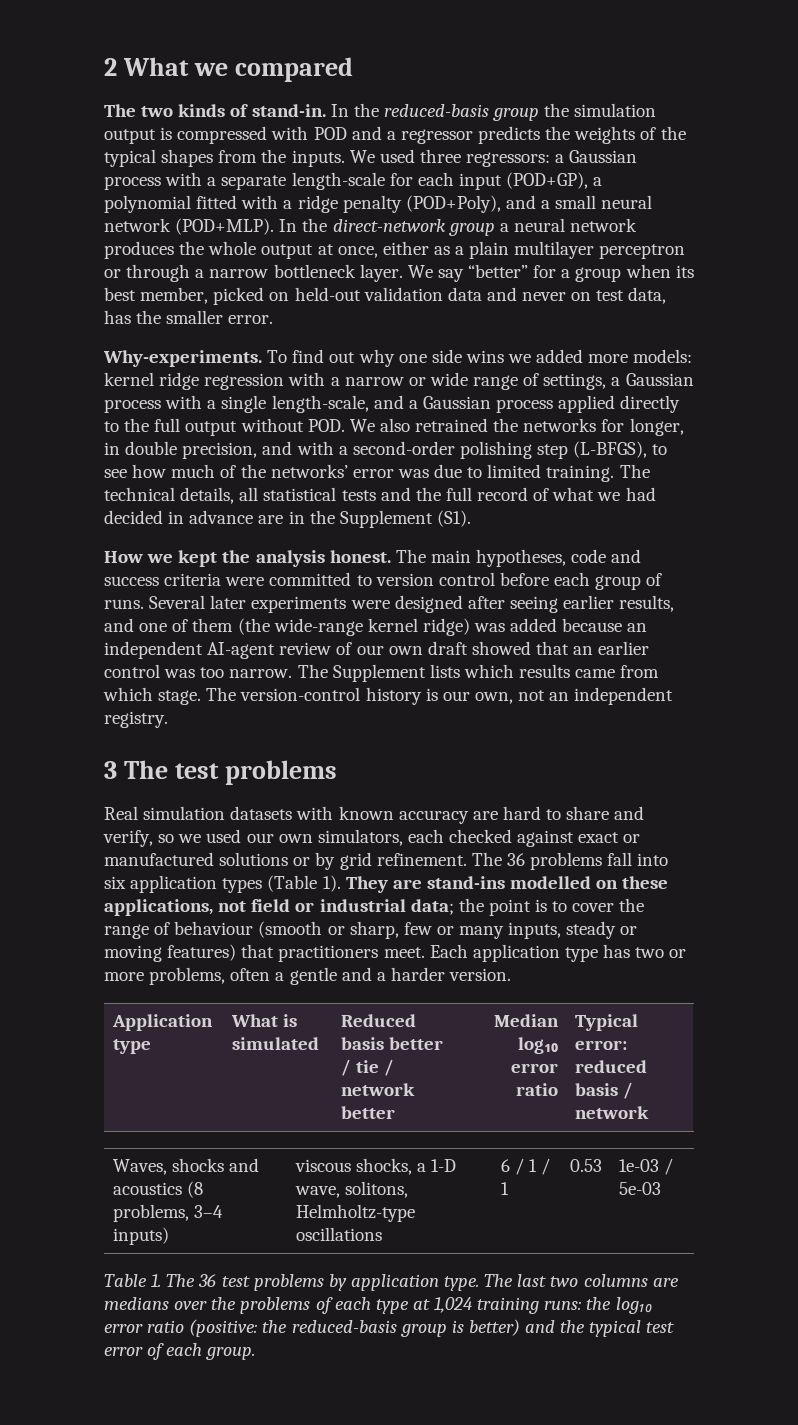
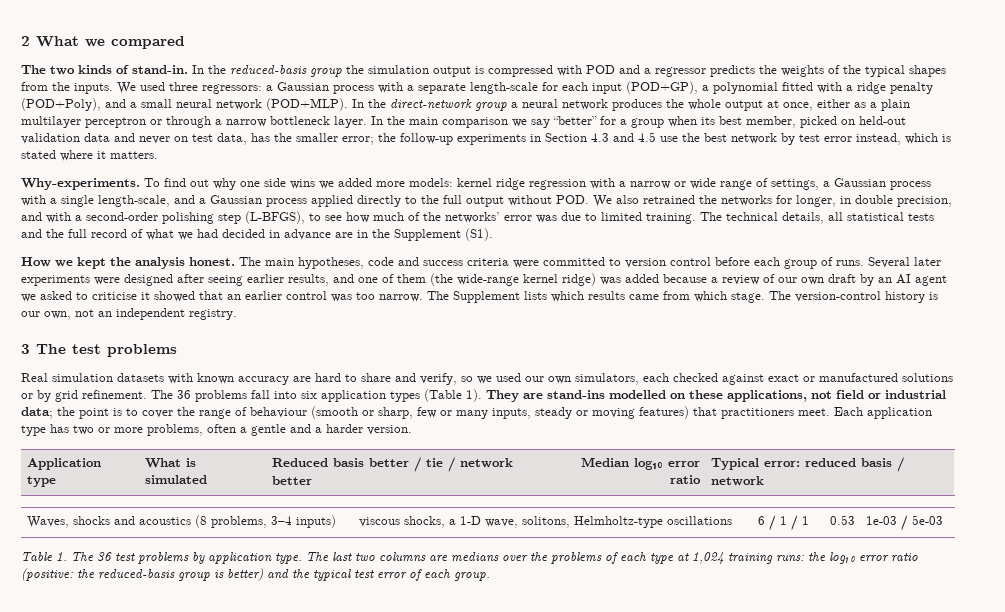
[407,265,433,278] We -> [371,116,527,128] In the main comparison we
[228,315,274,324] error. -> [342,132,951,145] [21,150,158,161] error; the follow-up experiments in Section 4.3 and 4.5 use the best network by test error instead, which is stated where it matters.
[627,623,648,632] [104,641,276,659] an independent AI-agent -> [711,277,718,283] a
(468, 648) none -> [860,274,947,286] [21,291,150,302] by an AI agent we asked to criticise it

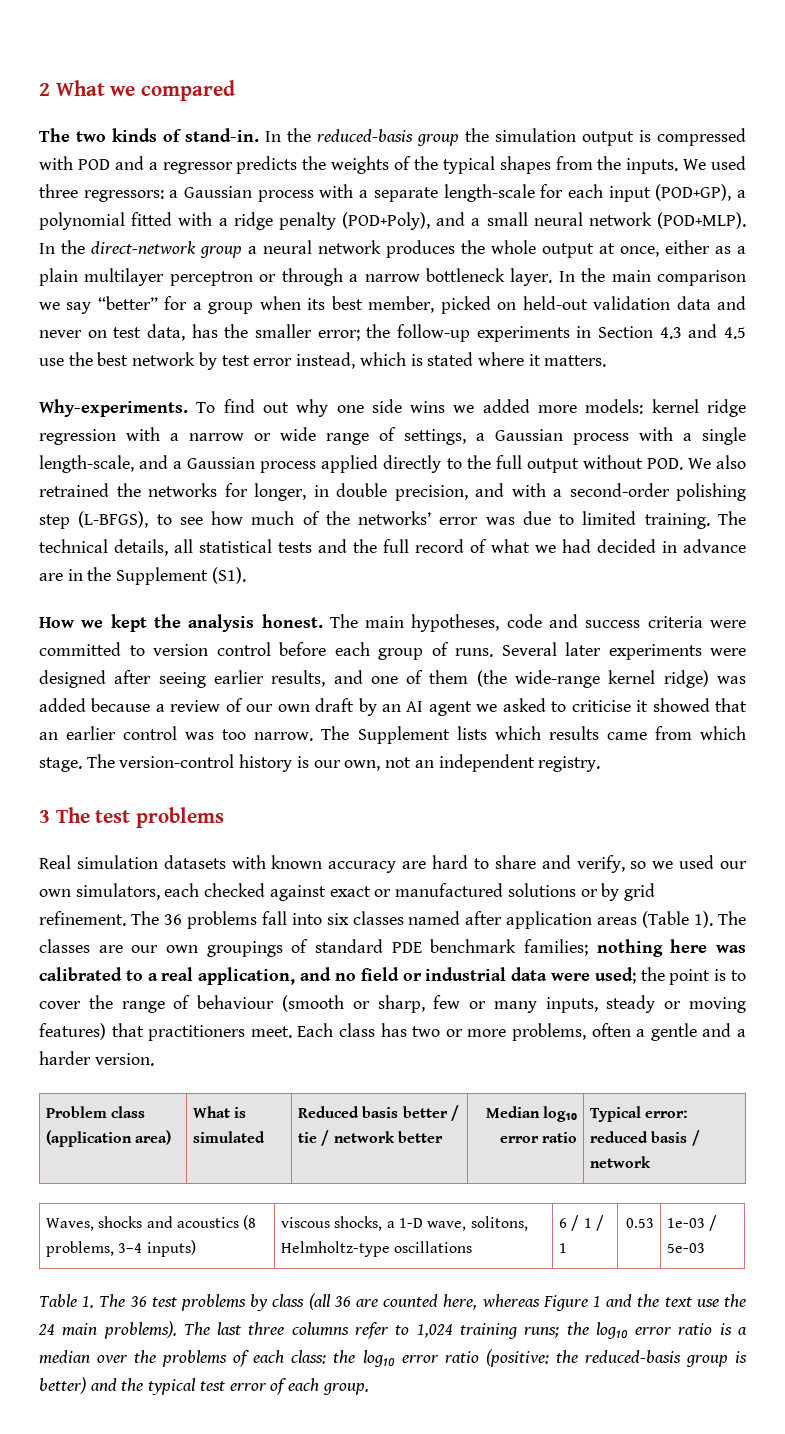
[321,389,946,402] [21,407,53,419] application types (Table 1). They are stand-ins modelled on these applications, not field or industrial data; -> [352,911,747,929] [39,939,746,957] [39,967,636,985] classes named after application areas (Table 1). The classes are our own groupings of standard PDE benchmark families; nothing here was calibrated to a real application, and no field or industrial data were used;
[867,407,932,419] [21,425,46,436] application type -> [339,1023,375,1037] class
[27,458,102,470] [27,476,57,487] Application type -> [46,1106,146,1118] [46,1130,172,1147] Problem class (application area)
[208,552,499,564] application type. The last two columns are medians -> [272,1293,747,1311] [38,1321,747,1339] [39,1350,90,1364] class (all 36 are counted here, whereas Figure 1 and the text use the 24 main problems). The last three columns refer to 1,024 training runs; the log₁₀ error ratio is a median
[650,552,804,564] type at 1,024 training runs: -> [291,1350,327,1364] class:

